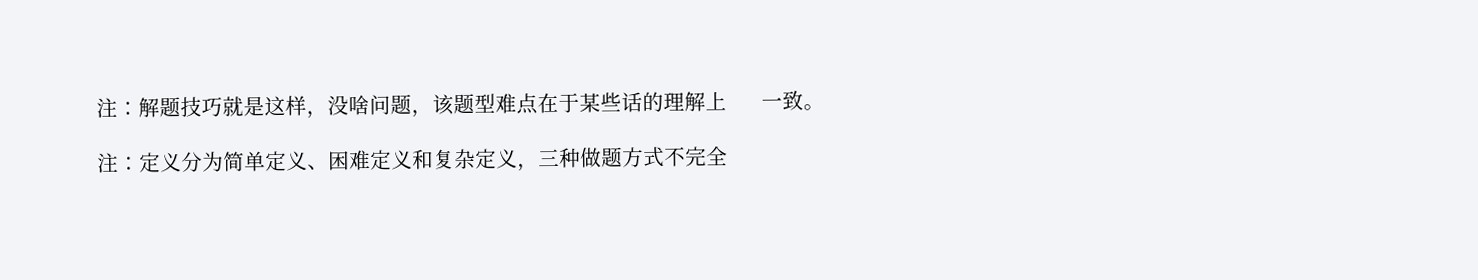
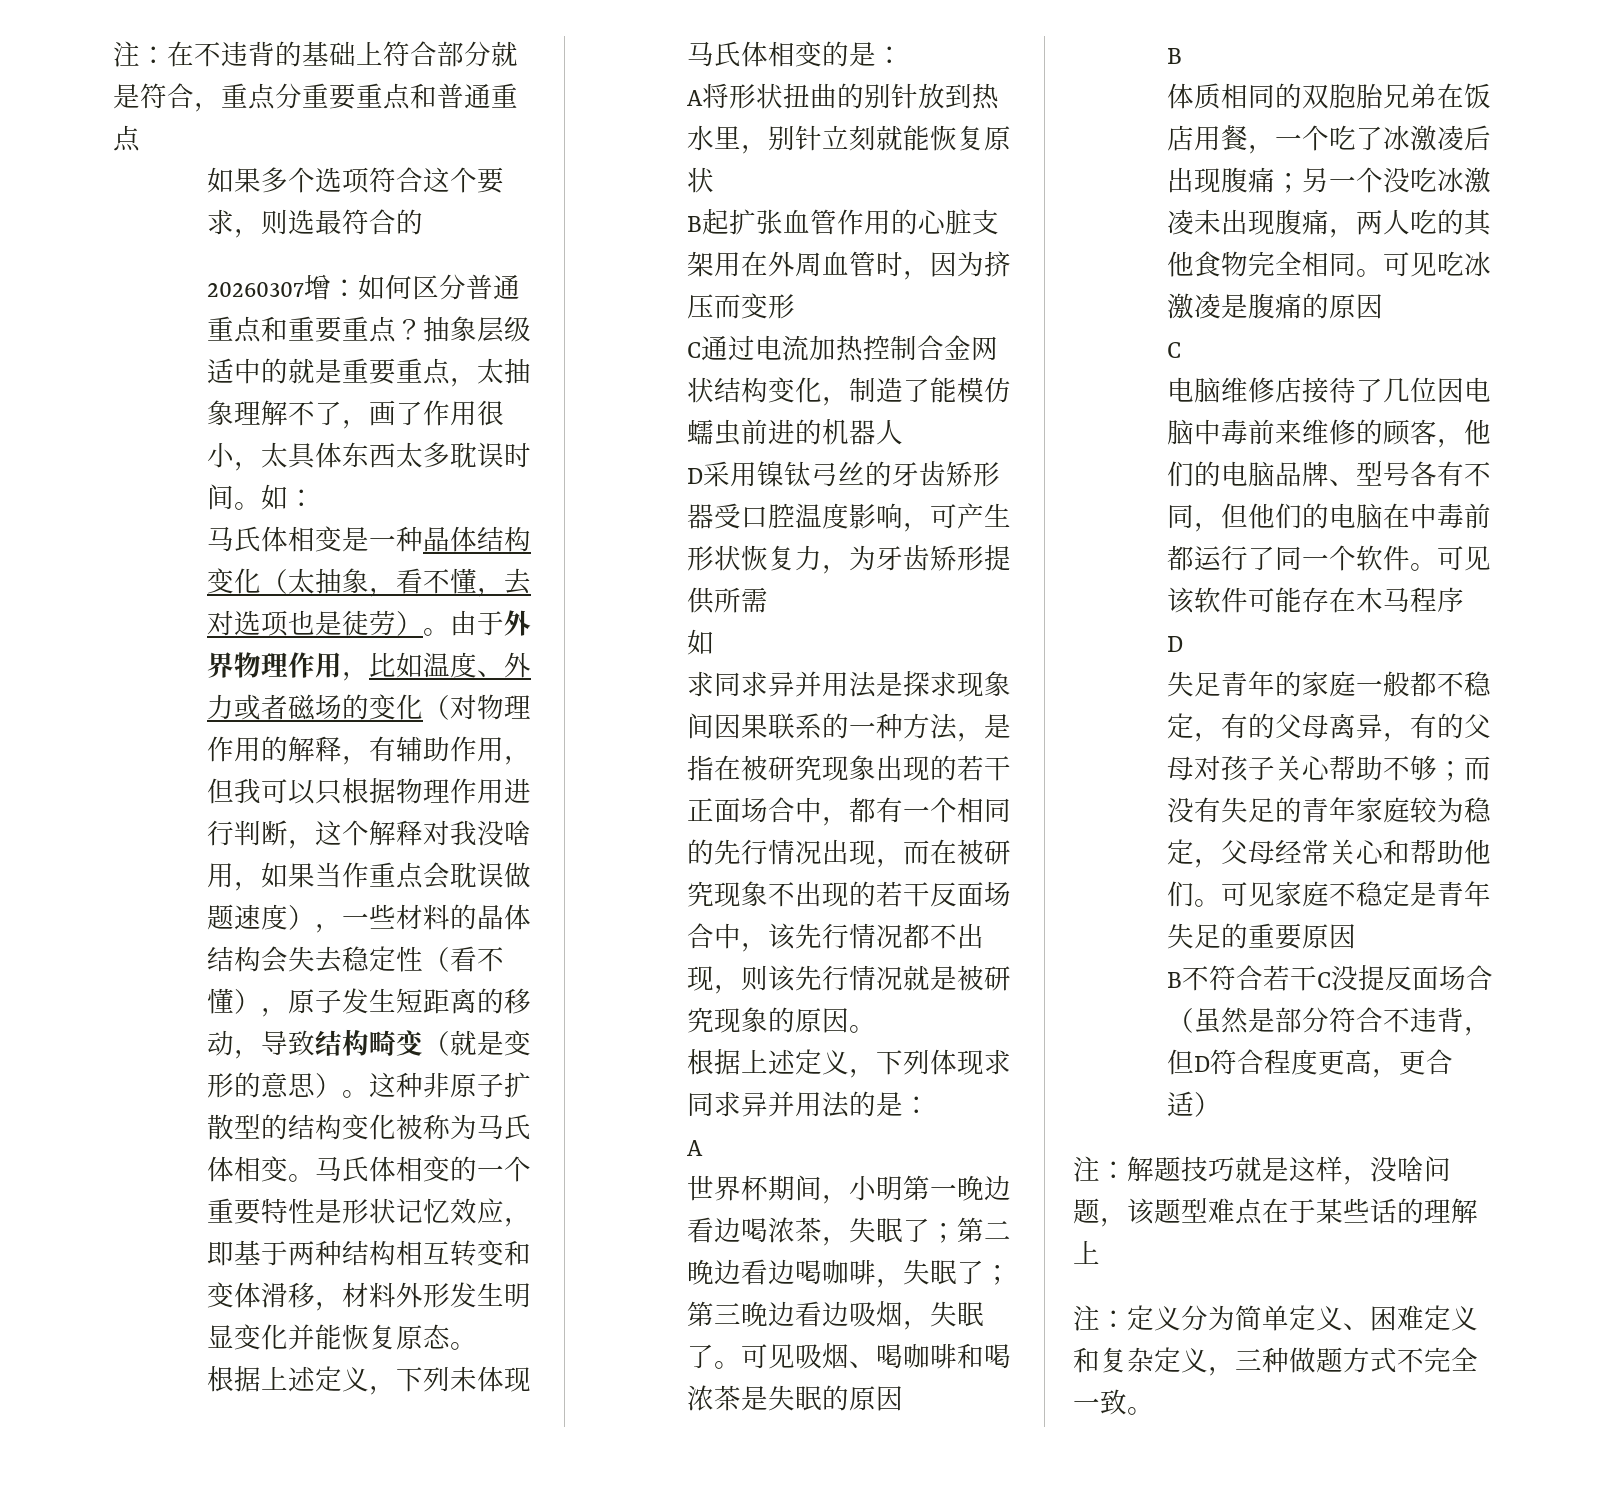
[96,97,139,118] 注： -> [113,41,518,67] [113,83,518,112] [113,125,140,152] [207,167,505,194] [207,209,424,238] [207,274,521,300] [207,316,532,343] [207,358,532,387] [207,400,505,429] [207,442,532,471] [207,484,316,510] [207,526,532,552] [207,568,532,597] [207,610,532,637] [207,652,532,681] [207,694,532,721] [207,736,532,765] [207,778,532,805] [207,820,532,849] [207,862,532,891] [207,904,532,933] [207,946,505,973] [207,988,532,1017] [207,1029,532,1059] [207,1072,532,1098] [207,1114,532,1140] [207,1156,532,1182] [207,1198,532,1227] [207,1240,532,1266] [207,1282,532,1311] [207,1324,478,1350] [207,1366,532,1395] [687,41,904,67] [687,83,1000,110] [687,125,1012,154] [687,167,715,193] [687,209,1000,235] [687,251,1012,280] [687,293,796,319] [687,335,999,362] [687,377,1012,406] [687,419,904,446] [687,461,1001,487] [687,503,1012,532] [687,545,1012,574] [687,587,769,614] [687,629,715,655] [687,671,1012,698] [687,713,1012,742] [687,755,1012,781] [687,797,1012,826] [687,839,1012,868] [687,881,1012,907] [687,923,985,952] [687,965,1012,994] [687,1007,877,1033] [687,1049,1012,1078] [687,1091,931,1118] [687,1140,704,1156] [687,1175,1012,1204] [687,1217,1012,1246] [687,1259,1012,1288] [687,1301,985,1330] [687,1343,1012,1369] [687,1385,904,1411] [1167,48,1183,64] [1167,83,1492,109] [1167,125,1492,154] [1167,167,1492,193] [1167,209,1493,238] [1167,251,1492,277] [1167,293,1384,319] [1167,342,1182,358] [1167,377,1492,403] [1167,419,1492,448] [1167,461,1492,487] [1167,503,1492,532] [1167,545,1492,571] [1167,587,1465,614] [1167,636,1184,652] [1167,671,1493,697] [1167,713,1492,742] [1167,755,1492,782] [1167,797,1493,823] [1167,839,1492,868] [1167,881,1492,907] [1167,923,1357,950] [1167,965,1494,991] [1167,1007,1492,1036] [1167,1049,1454,1078] [1167,1091,1222,1117] [1073,1156,1127,1182] 注：在不违背的基础上符合部分就是符合，重点分重要重点和普通重点 // 如果多个选项符合这个要求，则选最符合的 // 20260307增：如何区分普通重点和重要重点？抽象层级适中的就是重要重点，太抽象理解不了，画了作用很小，太具体东西太多耽误时间。如： // 马氏体相变是一种晶体结构变化（太抽象，看不懂，去对选项也是徒劳）。由于外界物理作用，比如温度、外力或者磁场的变化（对物理作用的解释，有辅助作用，但我可以只根据物理作用进行判断，这个解释对我没啥用，如果当作重点会耽误做题速度），一些材料的晶体结构会失去稳定性（看不懂），原子发生短距离的移动，导致结构畸变（就是变形的意思）。这种非原子扩散型的结构变化被称为马氏体相变。马氏体相变的一个重要特性是形状记忆效应，即基于两种结构相互转变和变体滑移，材料外形发生明显变化并能恢复原态。 // 根据上述定义，下列未体现马氏体相变的是： // A将形状扭曲的别针放到热水里，别针立刻就能恢复原状 // B起扩张血管作用的心脏支架用在外周血管时，因为挤压而变形 // C通过电流加热控制合金网状结构变化，制造了能模仿蠕虫前进的机器人 // D采用镍钛弓丝的牙齿矫形器受口腔温度影响，可产生形状恢复力，为牙齿矫形提供所需 // 如 // 求同求异并用法是探求现象间因果联系的一种方法，是指在被研究现象出现的若干正面场合中，都有一个相同的先行情况出现，而在被研究现象不出现的若干反面场合中，该先行情况都不出现，则该先行情况就是被研究现象的原因。 // 根据上述定义，下列体现求同求异并用法的是： // A // 世界杯期间，小明第一晚边看边喝浓茶，失眠了；第二晚边看边喝咖啡，失眠了；第三晚边看边吸烟，失眠了。可见吸烟、喝咖啡和喝浓茶是失眠的原因 // B // 体质相同的双胞胎兄弟在饭店用餐，一个吃了冰激凌后出现腹痛；另一个没吃冰激凌未出现腹痛，两人吃的其他食物完全相同。可见吃冰激凌是腹痛的原因 // C // 电脑维修店接待了几位因电脑中毒前来维修的顾客，他们的电脑品牌、型号各有不同，但他们的电脑在中毒前都运行了同一个软件。可见该软件可能存在木马程序 // D // 失足青年的家庭一般都不稳定，有的父母离异，有的父母对孩子关心帮助不够；而没有失足的青年家庭较为稳定，父母经常关心和帮助他们。可见家庭不稳定是青年失足的重要原因 // B不符合若干C没提反面场合（虽然是部分符合不违背，但D符合程度更高，更合适） // 注：

